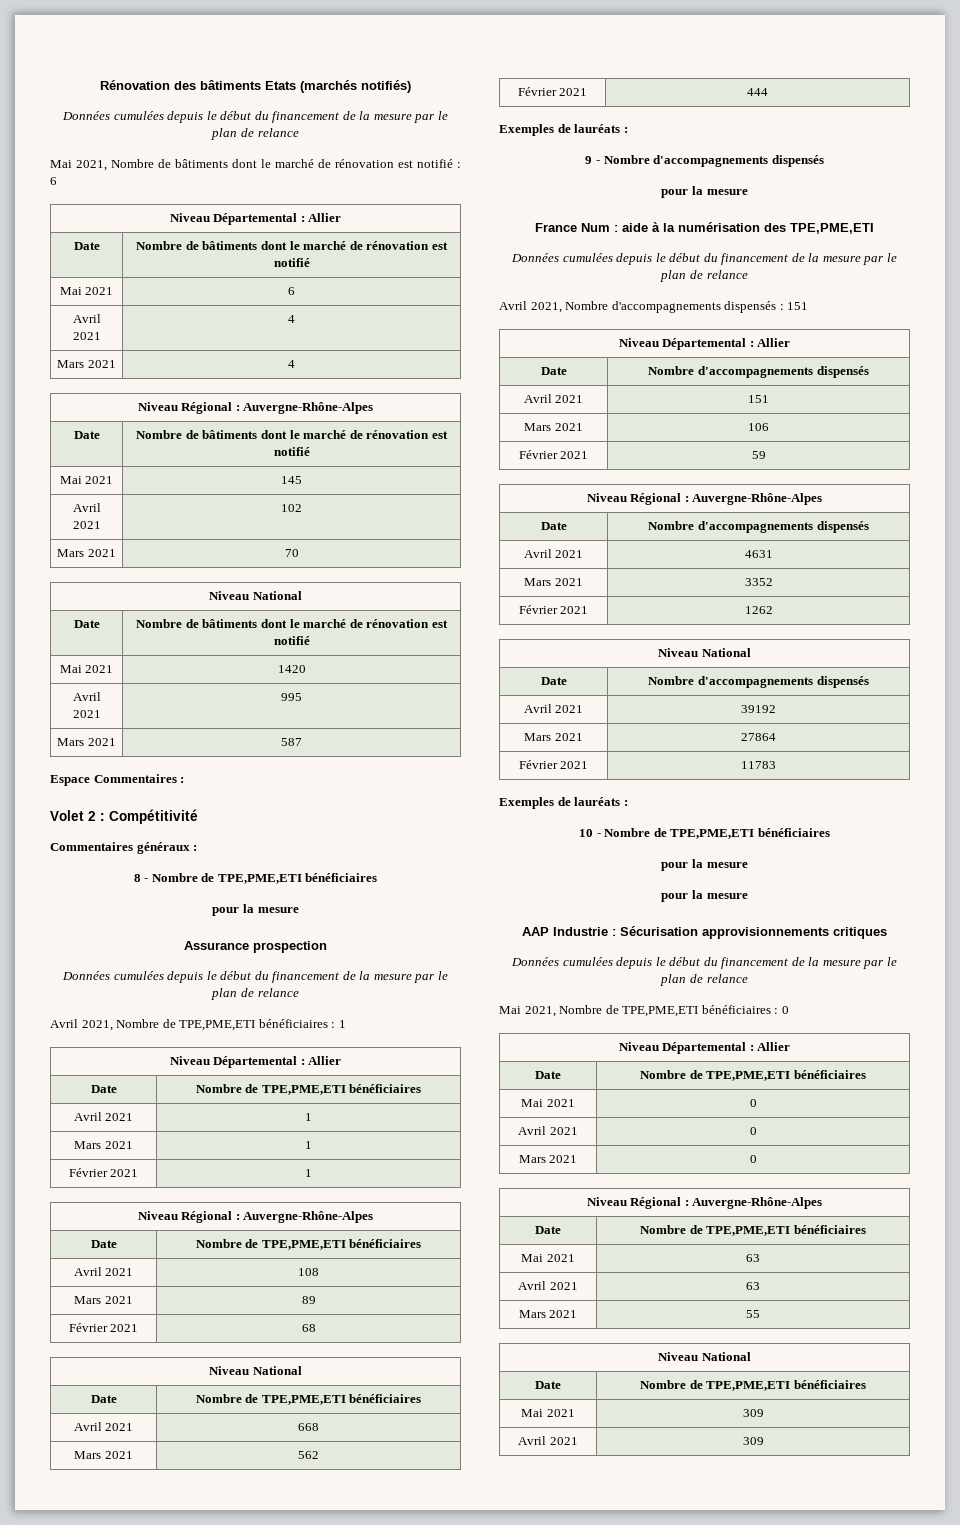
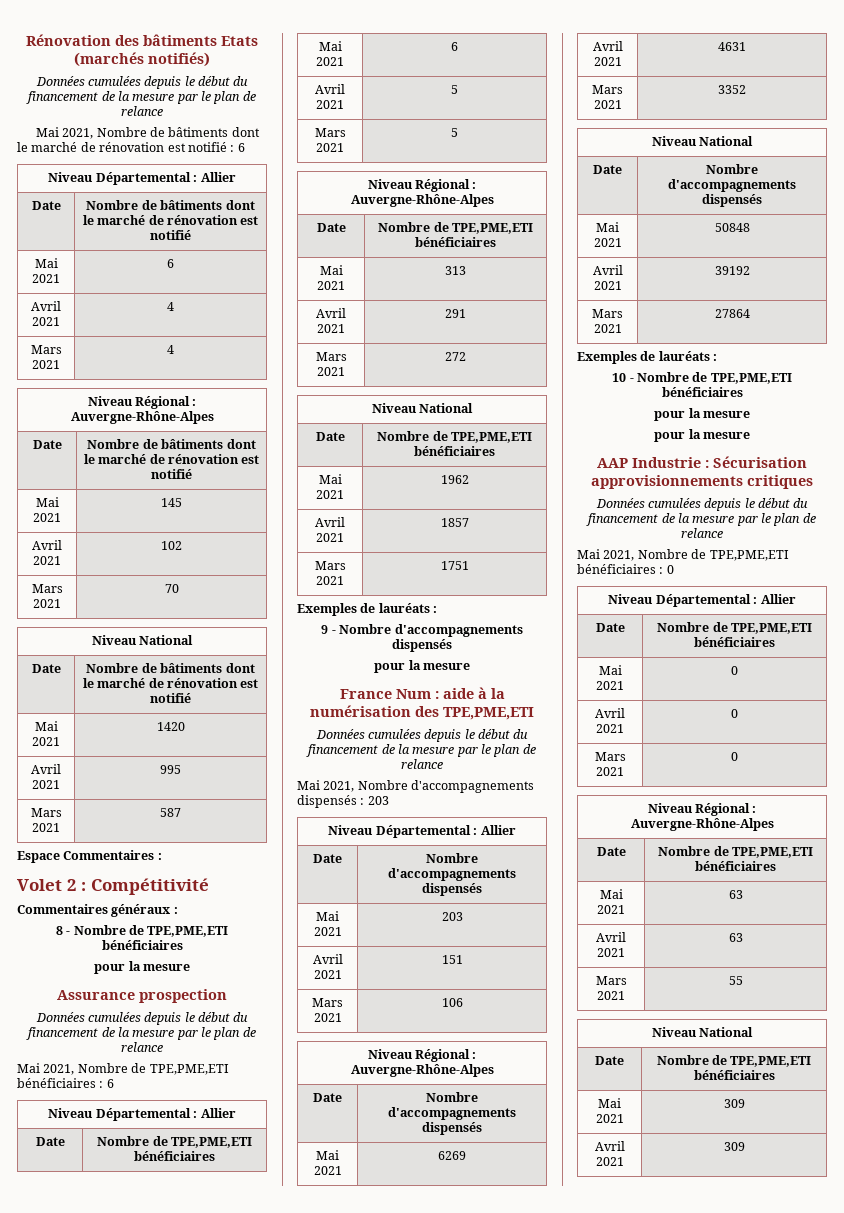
[50,1019,346,1031] [169,1056,342,1068] [90,1085,117,1093] [195,1084,422,1095] [73,1112,134,1121] [305,1113,312,1121] [74,1141,133,1149] [305,1141,312,1149] [68,1168,139,1177] [305,1169,312,1177] [137,1211,374,1223] [90,1240,117,1248] [195,1239,422,1250] [73,1267,134,1276] [298,1268,319,1276] [74,1296,133,1304] [301,1296,316,1304] [68,1323,139,1332] [301,1324,316,1332] [209,1366,302,1375] [90,1395,117,1403] [195,1394,422,1405] [73,1422,134,1431] [298,1423,319,1431] [74,1451,133,1459] [298,1451,319,1459] [517,87,588,96] [747,88,768,96] Avril 2021, Nombre de TPE,PME,ETI bénéficiaires : 1 // Niveau Départemental : Allier // Date | Nombre de TPE,PME,ETI bénéficiaires // Avril 2021 | 1 // Mars 2021 | 1 // Février 2021 | 1 // Niveau Régional : Auvergne-Rhône-Alpes // Date | Nombre de TPE,PME,ETI bénéficiaires // Avril 2021 | 108 // Mars 2021 | 89 // Février 2021 | 68 // Niveau National // Date | Nombre de TPE,PME,ETI bénéficiaires // Avril 2021 | 668 // Mars 2021 | 562 // Février 2021 | 444 -> [17,1063,229,1075] [17,1078,114,1088] [48,1108,236,1121] [35,1137,65,1146] [97,1136,252,1148] [134,1151,215,1161] [318,41,342,51] [316,57,344,66] [451,42,458,51] [315,84,345,94] [316,100,344,109] [451,85,458,94] [314,128,346,137] [316,143,344,152] [451,128,458,137] [367,179,477,192] [350,194,494,207] [316,223,346,232] [378,222,533,234] [415,237,496,247] [319,265,343,275] [317,281,345,290] [445,266,466,275] [316,308,346,318] [317,324,345,333] [445,309,466,318] [315,352,347,361] [317,367,345,376] [445,352,466,361] [371,403,474,413] [315,432,345,441] [377,431,532,443] [414,446,495,456] [318,474,342,484] [316,490,344,499] [440,475,469,484] [315,517,345,527] [316,533,344,542] [440,518,469,527] [314,561,346,570] [316,576,344,585] [440,561,469,570] Mai 2021, Nombre de TPE,PME,ETI bénéficiaires : 6 // Niveau Départemental : Allier // Date | Nombre de TPE,PME,ETI bénéficiaires // Mai 2021 | 6 // Avril 2021 | 5 // Mars 2021 | 5 // Niveau Régional : Auvergne-Rhône-Alpes // Date | Nombre de TPE,PME,ETI bénéficiaires // Mai 2021 | 313 // Avril 2021 | 291 // Mars 2021 | 272 // Niveau National // Date | Nombre de TPE,PME,ETI bénéficiaires // Mai 2021 | 1962 // Avril 2021 | 1857 // Mars 2021 | 1751
[499,301,527,310] Avril -> [297,780,320,790] Mai
[787,302,809,310] 151 -> [367,796,389,805] 203
(869, 372) none -> [316,911,339,921] [313,927,342,936] [441,912,463,921] // Mai 2021 | 203
[518,450,589,459] [751,451,766,459] // Février 2021 | 59 -> (463, 1002) none
(869, 527) none -> [316,1150,339,1160] [313,1166,342,1175] [438,1151,466,1160] // Mai 2021 | 6269
[518,605,589,614] [744,606,773,614] // Février 2021 | 1262 -> (746, 89) none
(869, 682) none -> [596,222,619,232] [593,238,622,247] [714,223,750,232] // Mai 2021 | 50848
[518,760,589,769] [741,761,776,769] // Février 2021 | 11783 -> (750, 313) none

